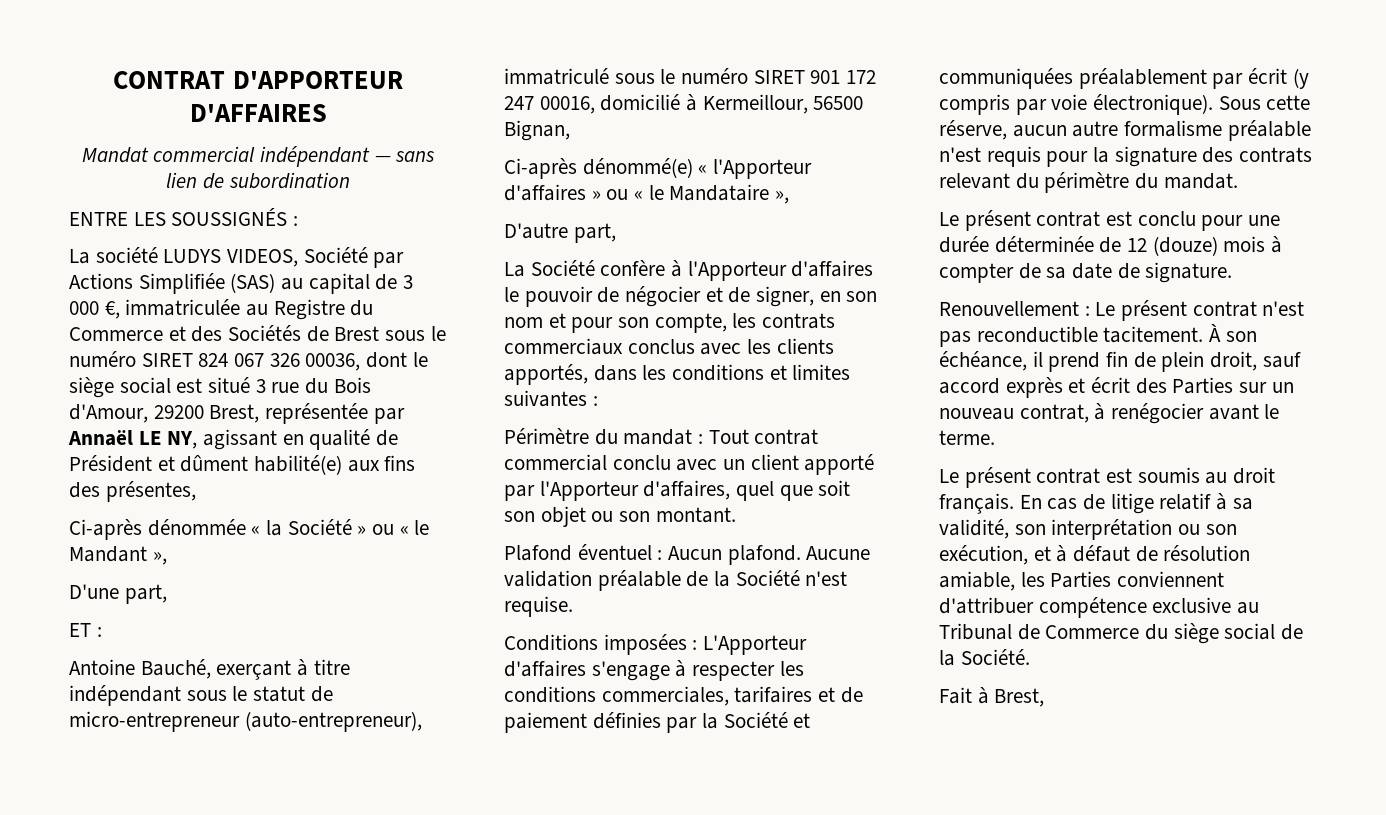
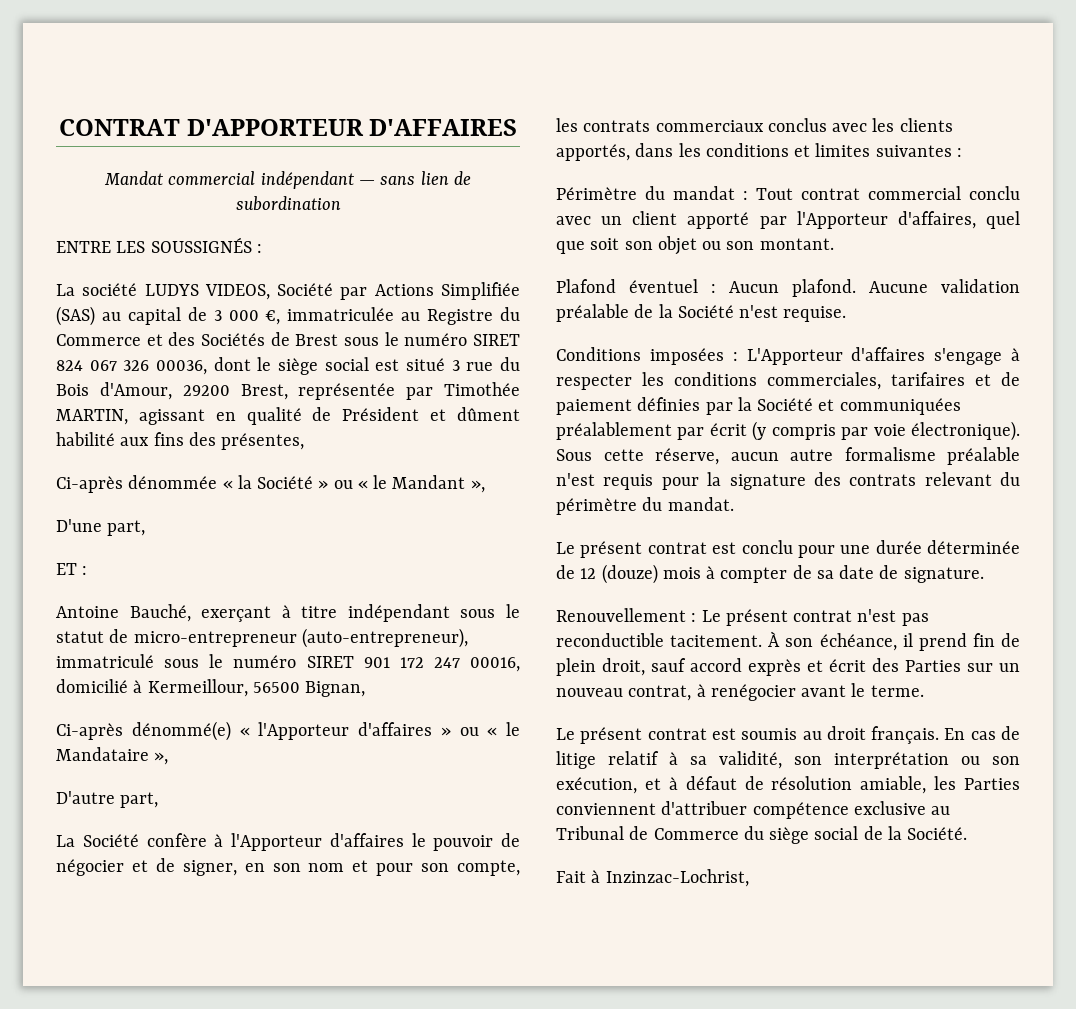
[68,430,198,449] Annaël LE NY, -> [443,382,520,396] [56,409,128,425] Timothée MARTIN,
[254,455,343,475] habilité(e) -> [56,432,115,446] habilité
[994,688,1045,707] Brest, -> [605,869,749,887] Inzinzac-Lochrist,

